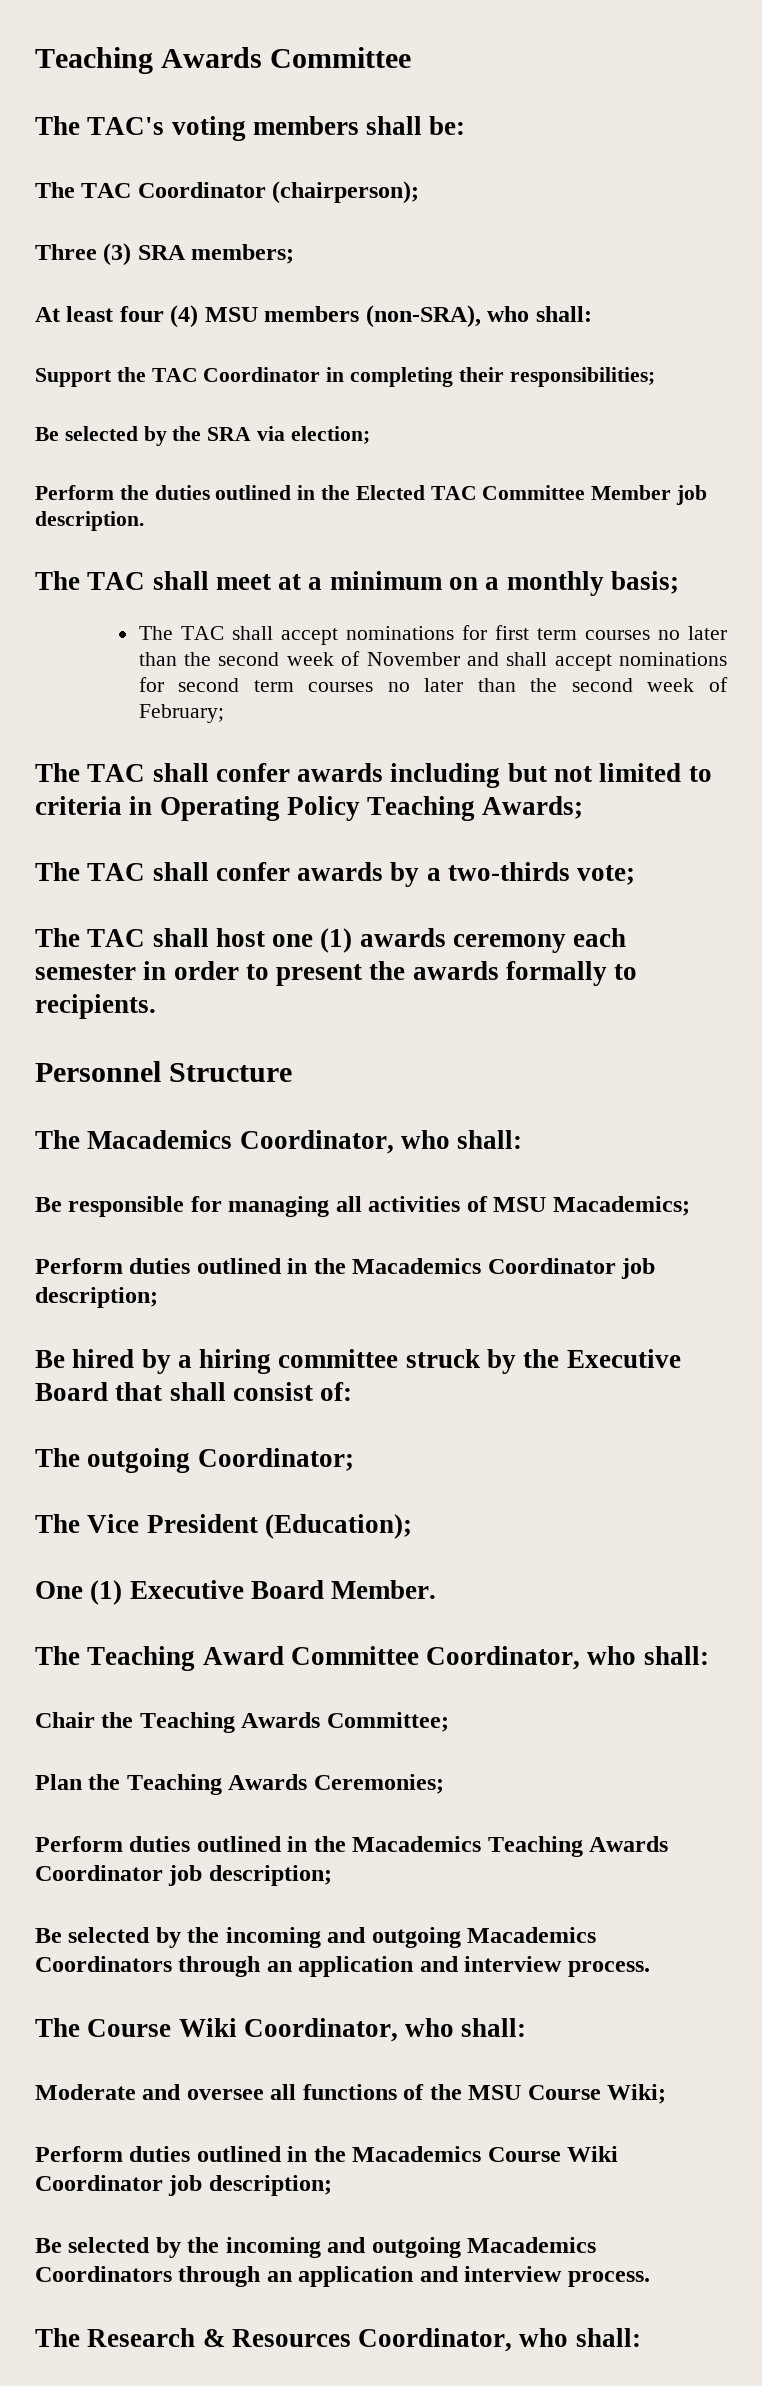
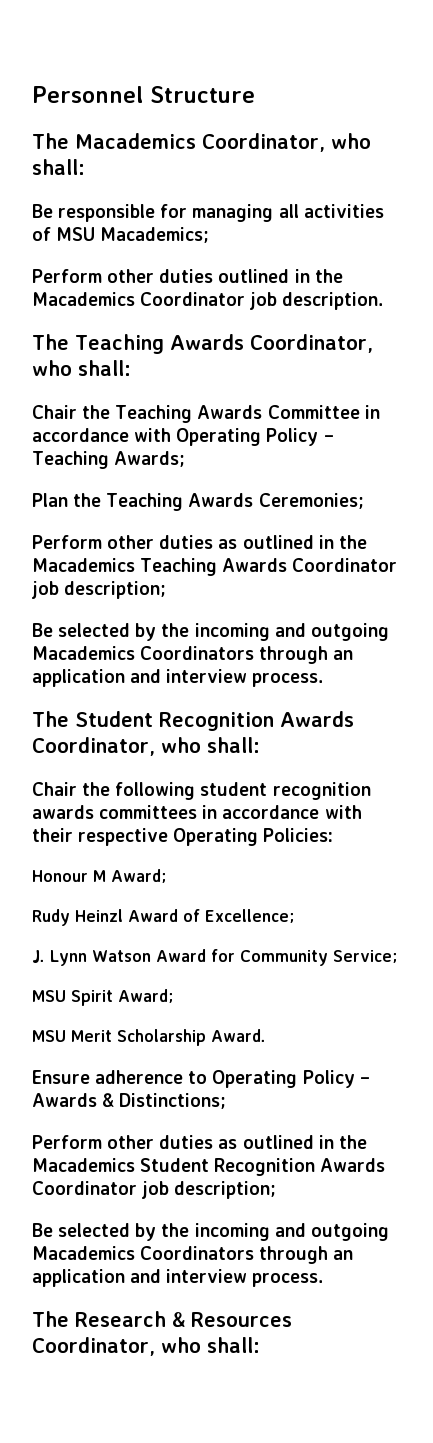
[35,47,412,74] [35,116,466,141] [35,181,420,204] [35,243,295,266] [35,305,592,328] [35,367,655,387] [35,426,370,446] [35,485,708,505] [35,511,144,531] [35,571,679,596] [138,625,728,645] [138,651,727,671] [138,677,729,692] [138,704,224,723] [35,763,712,788] [35,796,584,821] [35,862,636,887] [35,928,627,953] [35,961,638,986] [35,994,156,1019] Teaching Awards Committee // The TAC's voting members shall be: // The TAC Coordinator (chairperson); // Three (3) SRA members; // At least four (4) MSU members (non-SRA), who shall: // Support the TAC Coordinator in completing their responsibilities; // Be selected by the SRA via election; // Perform the duties outlined in the Elected TAC Committee Member job description. // The TAC shall meet at a minimum on a monthly basis; // The TAC shall accept nominations for first term courses no later than the second week of November and shall accept nominations for second term courses no later than the second week of February; // The TAC shall confer awards including but not limited to criteria in Operating Policy Teaching Awards; // The TAC shall confer awards by a two-thirds vote; // The TAC shall host one (1) awards ceremony each semester in order to present the awards formally to recipients. // -> (32, 94) none
(123, 1266) none -> [107,269,155,283] other
[35,1287,158,1308] [35,1349,681,1374] [35,1382,353,1401] [35,1448,354,1473] [35,1514,412,1539] [35,1580,437,1605] description; // Be hired by a hiring committee struck by the Executive Board that shall consist of: // The outgoing Coordinator; // The Vice President (Education); // One (1) Executive Board Member. -> [282,292,384,310] description.
[202,1646,419,1665] Award Committee -> [169,334,244,350] Awards
[326,1712,449,1732] Committee; -> [267,405,380,419] [32,428,334,446] [32,451,186,469] Committee in accordance with Operating Policy – Teaching Awards;
[129,1836,191,1852] duties -> [107,535,238,549] other duties as
[87,2018,527,2042] [35,2084,667,2104] [35,2146,619,2162] Course Wiki Coordinator, who shall: // Moderate and oversee all functions of the MSU Course Wiki; // Perform duties outlined in the Macademics Course Wiki -> [75,711,354,731] [32,737,260,756] [32,782,371,800] [32,805,362,819] [32,828,334,846] [32,869,166,883] [32,909,294,926] [32,949,397,966] [32,989,173,1006] [32,1029,266,1046] [32,1070,370,1088] [32,1093,227,1109] [32,1135,367,1149] [32,1158,386,1176] Student Recognition Awards Coordinator, who shall: // Chair the following student recognition awards committees in accordance with their respective Operating Policies: // Honour M Award; // Rudy Heinzl Award of Excellence; // J. Lynn Watson Award for Community Service; // MSU Spirit Award; // MSU Merit Scholarship Award. // Ensure adherence to Operating Policy – Awards & Distinctions; // Perform other duties as outlined in the Macademics Student Recognition Awards

